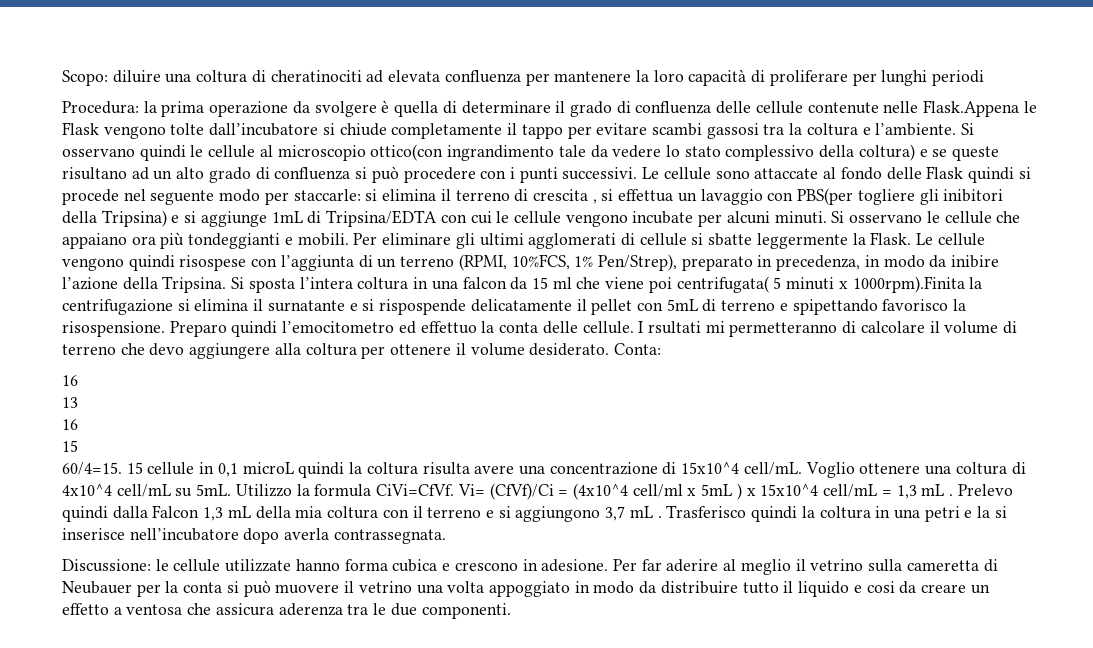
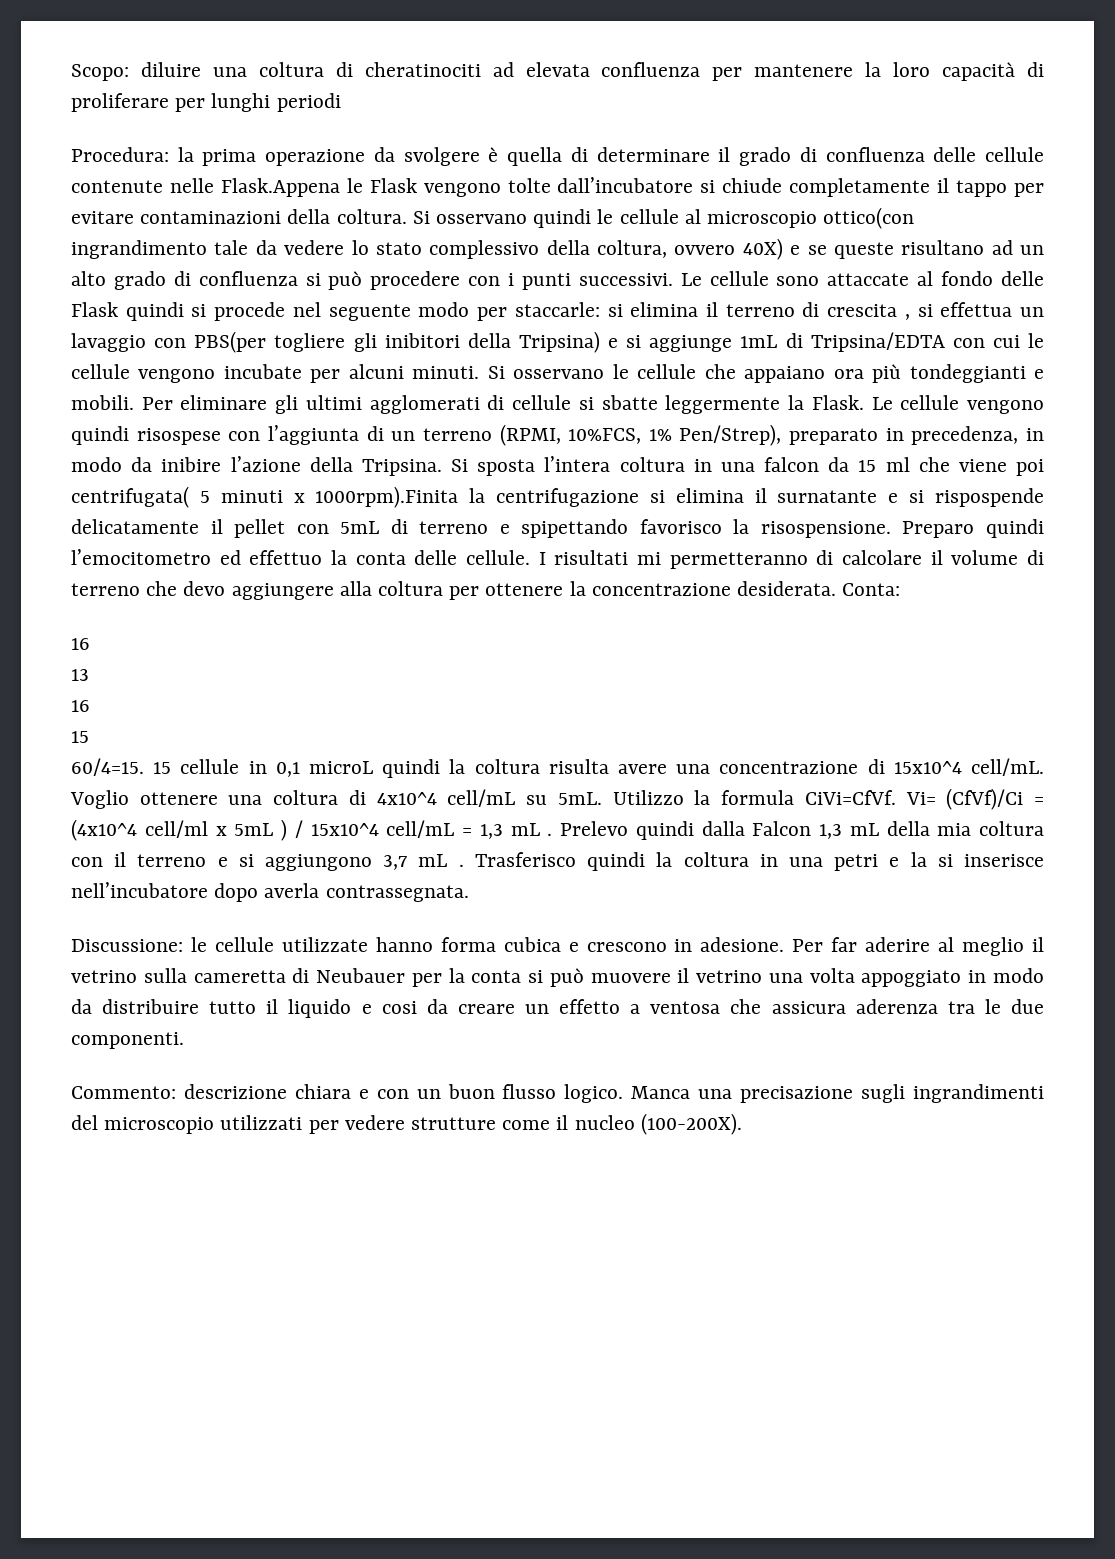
[651,123,957,139] scambi gassosi tra la coltura e l’ambiente. -> [140,209,407,224] contaminazioni della coltura.
[858,144,915,161] coltura) -> [597,238,783,260] coltura, ovvero 40X)
[647,321,701,334] rsultati -> [554,550,629,565] risultati
[455,343,610,356] il volume desiderato. -> [569,581,837,596] la concentrazione desiderata.
[746,488,756,496] x -> [294,820,303,838] /
(511, 611) none -> [71,1084,1044,1103] [71,1113,742,1135] // Commento: descrizione chiara e con un buon flusso logico. Manca una precisazione sugli ingrandimenti del microscopio utilizzati per vedere strutture come il nucleo (100-200X).

